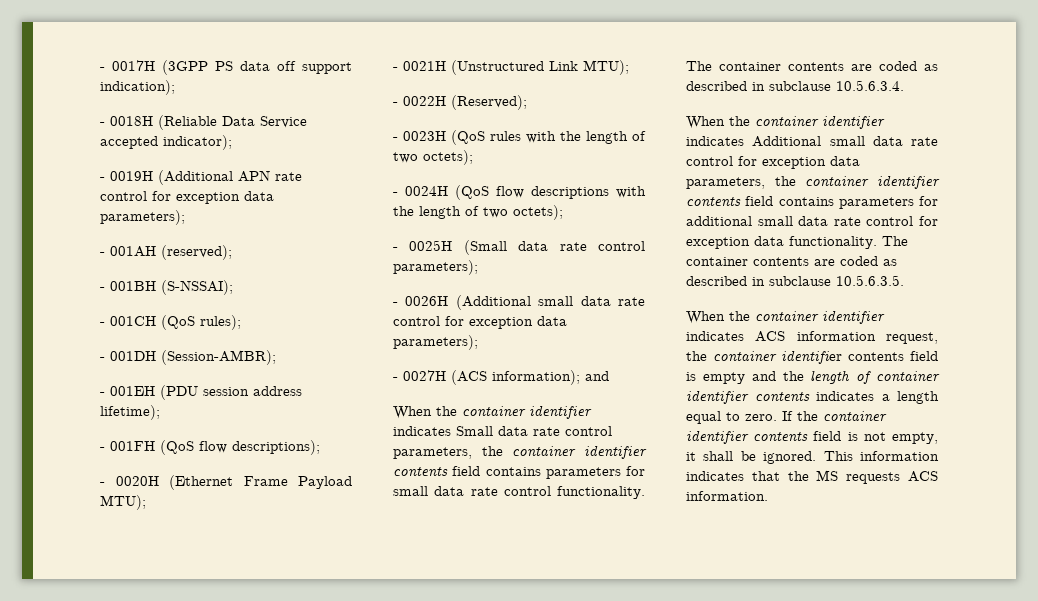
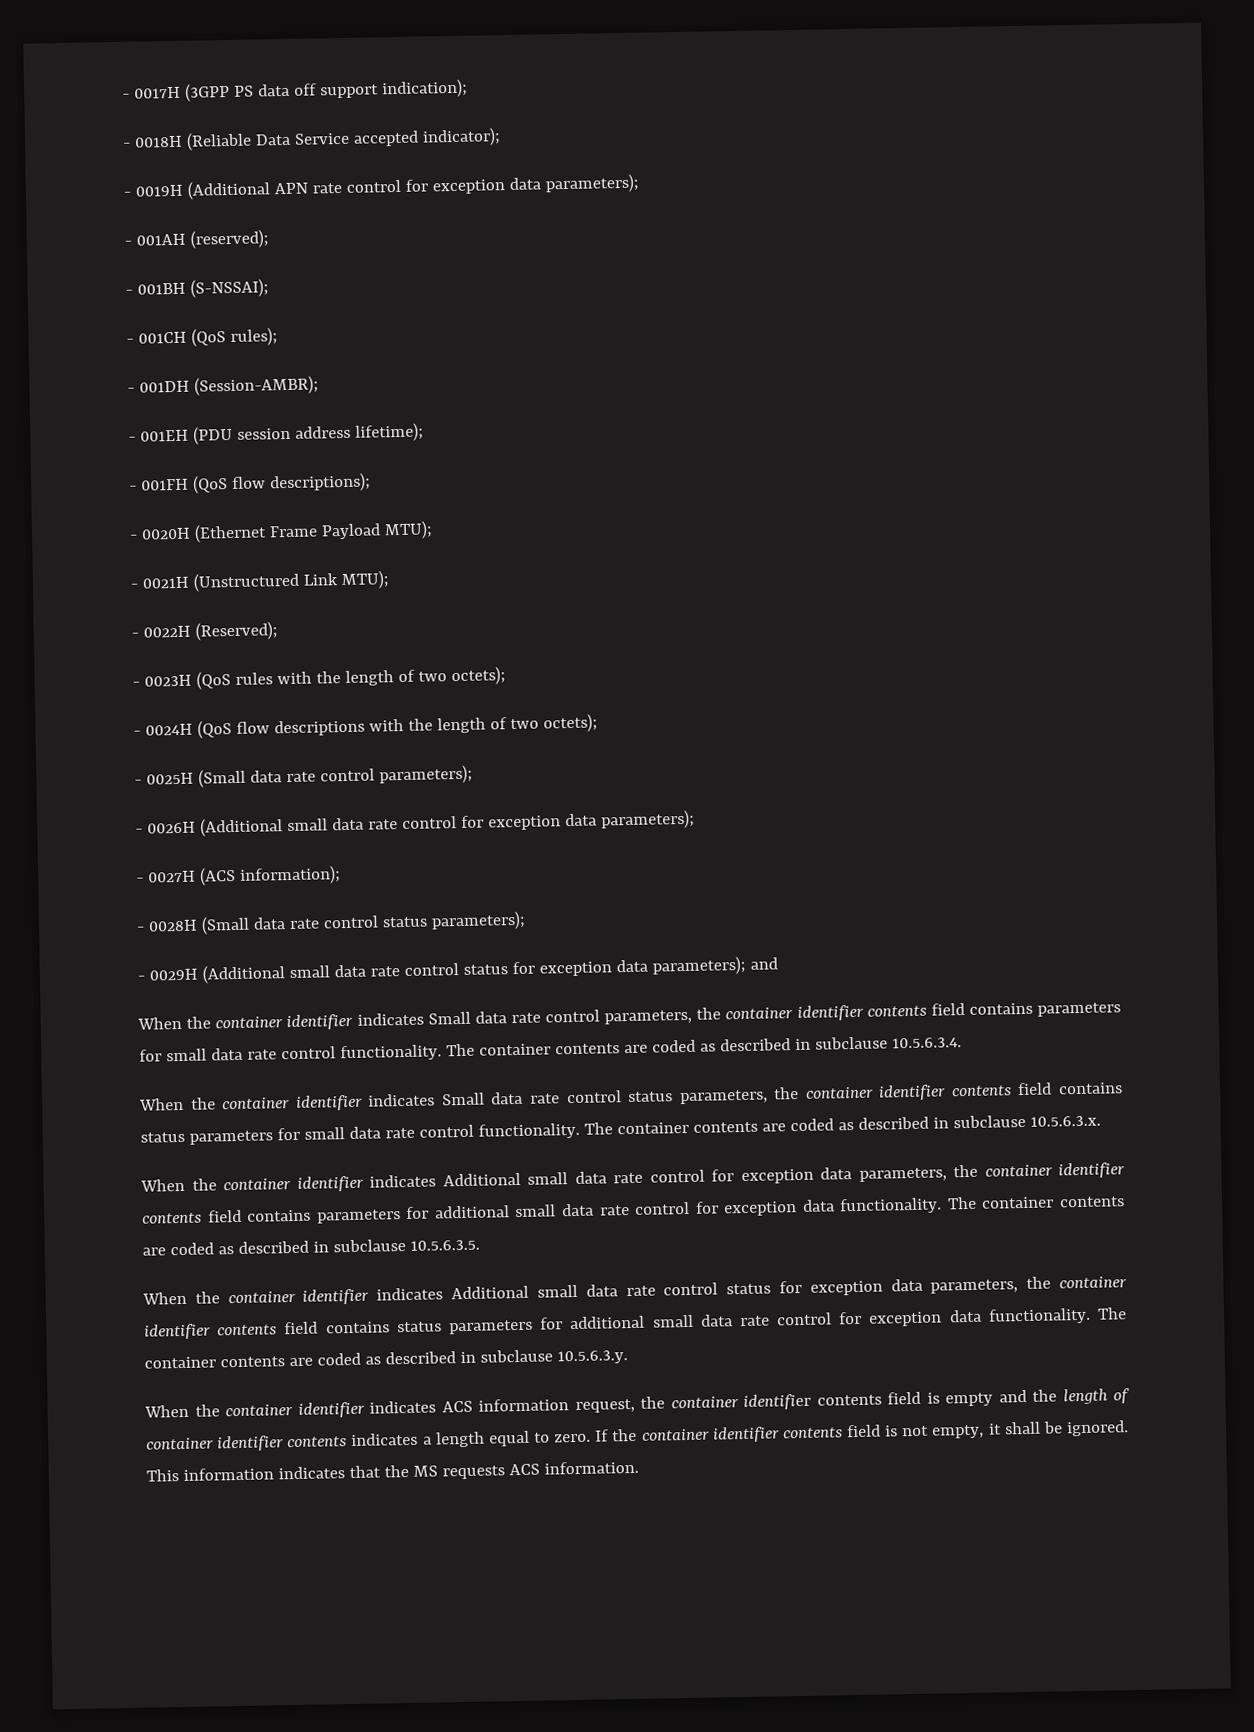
(580, 377) none -> [137,910,526,935] [137,955,746,984] // - 0028H (Small data rate control status parameters); // - 0029H (Additional small data rate control status for exception data parameters);
(904, 85) none -> [139,1082,1123,1111] [140,1114,1101,1145] // When the container identifier indicates Small data rate control status parameters, the container identifier contents field contains status parameters for small data rate control functionality. The container contents are coded as described in subclause 10.5.6.3.x.
(904, 280) none -> [142,1276,1127,1305] [144,1307,1127,1340] [144,1349,628,1369] // When the container identifier indicates Additional small data rate control status for exception data parameters, the container identifier contents field contains status parameters for additional small data rate control for exception data functionality. The container contents are coded as described in subclause 10.5.6.3.y.

